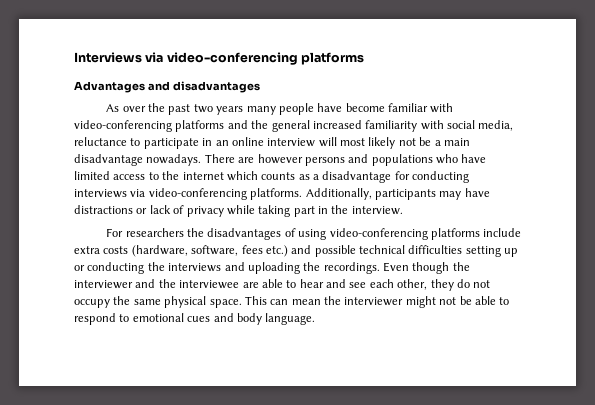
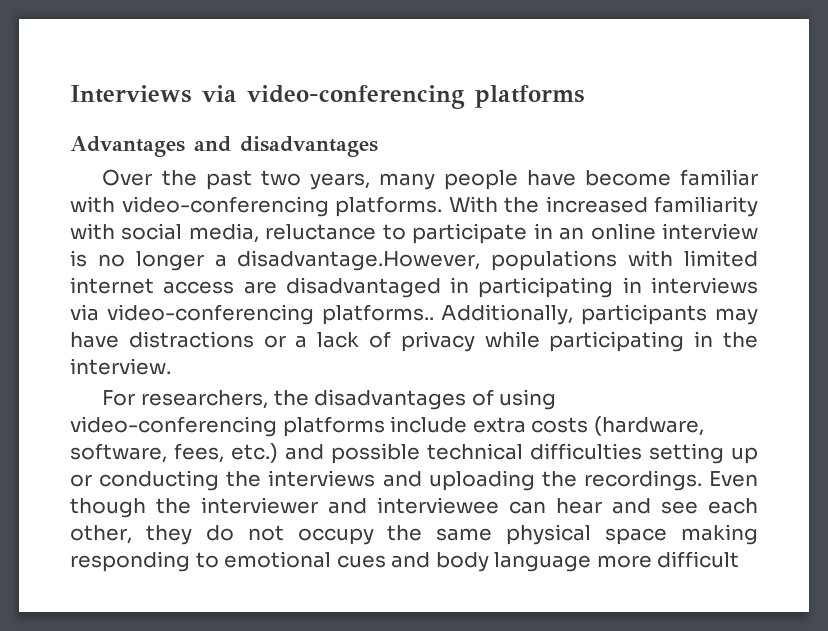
[106,104,146,112] As over -> [102,169,153,186] Over
[216,106,244,115] years -> [309,173,370,190] years,
[175,120,310,132] platforms and the general -> [335,196,539,217] platforms. With the
[318,137,470,149] [74,154,487,166] [74,171,470,183] will most likely not be a main disadvantage nowadays. There are however persons and populations who have limited access to the internet which counts as a disadvantage for conducting -> [70,250,758,271] [70,277,642,298] is no longer a disadvantage.However, populations with limited internet access are disadvantaged in participating in
[250,188,303,200] platforms. -> [321,304,434,325] platforms..
(148, 211) none -> [295,335,308,348] a
[258,205,315,217] taking part -> [549,331,685,352] participating
[125,228,184,237] researchers -> [140,390,268,409] researchers,
[241,245,263,254] fees -> [174,443,224,463] fees,
[158,279,297,289] the interviewee are able to -> [377,497,546,514] interviewee can
[209,296,510,308] [74,313,116,325] space. This can mean the interviewer might not be able to respond -> [605,524,759,545] [70,551,190,572] space making responding
[265,313,316,325] language. -> [494,551,740,572] language more difficult

